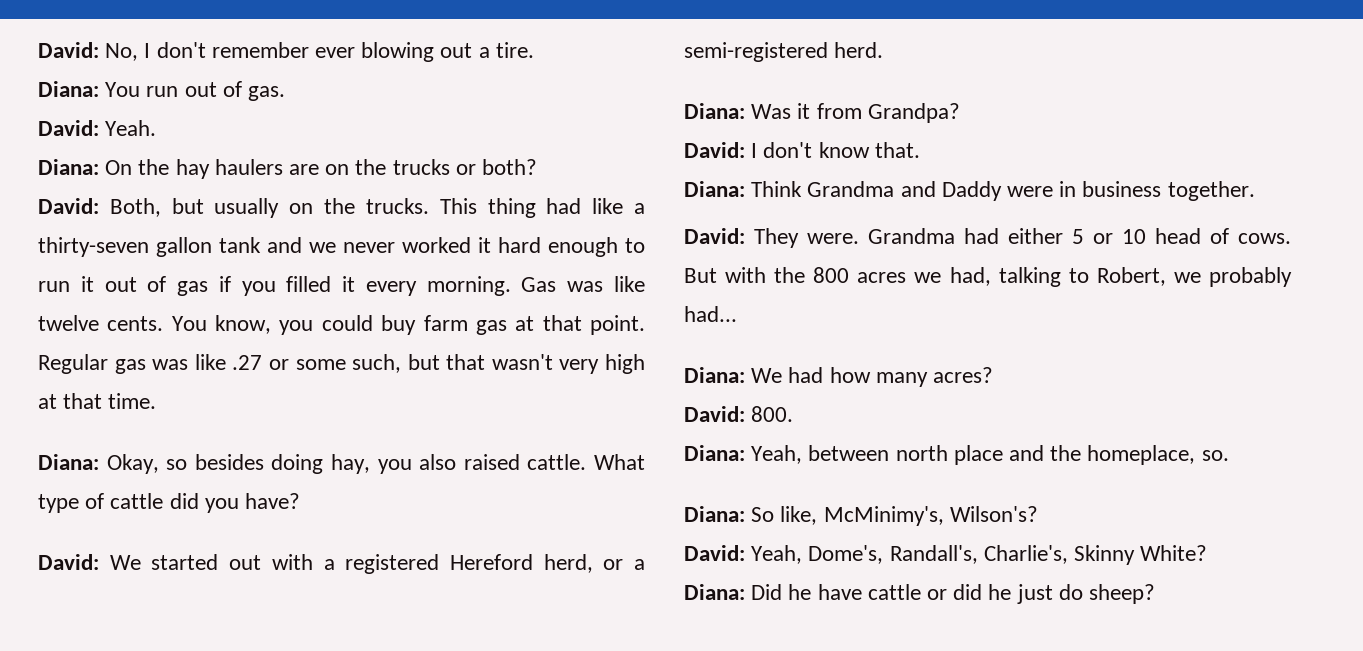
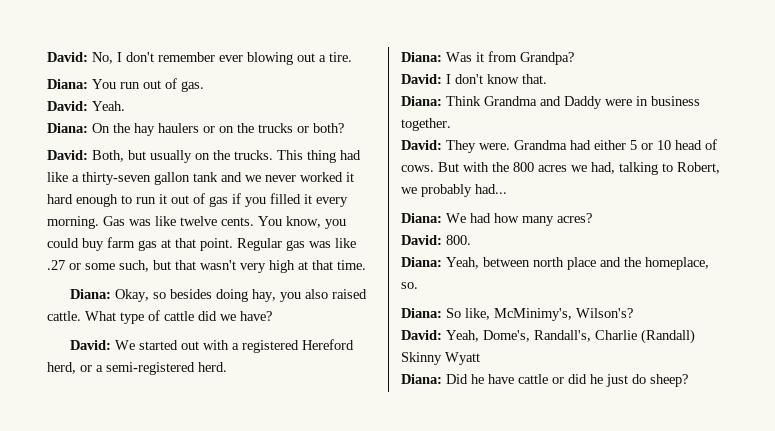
[289,164,320,175] are -> [203,126,215,133] or
[204,498,239,513] you -> [220,314,236,321] we
[983,545,1208,565] Charlie's, Skinny White? -> [595,329,695,344] [401,352,480,365] Charlie (Randall) Skinny Wyatt

